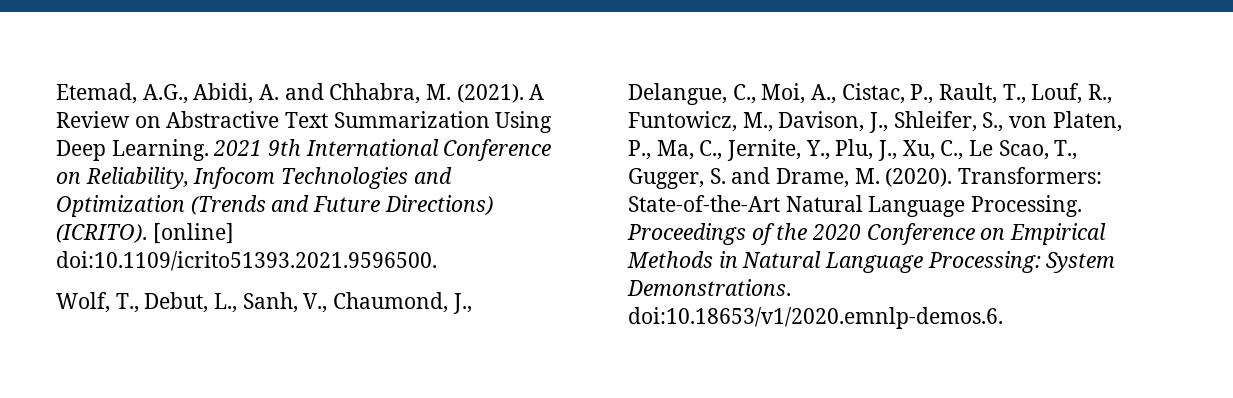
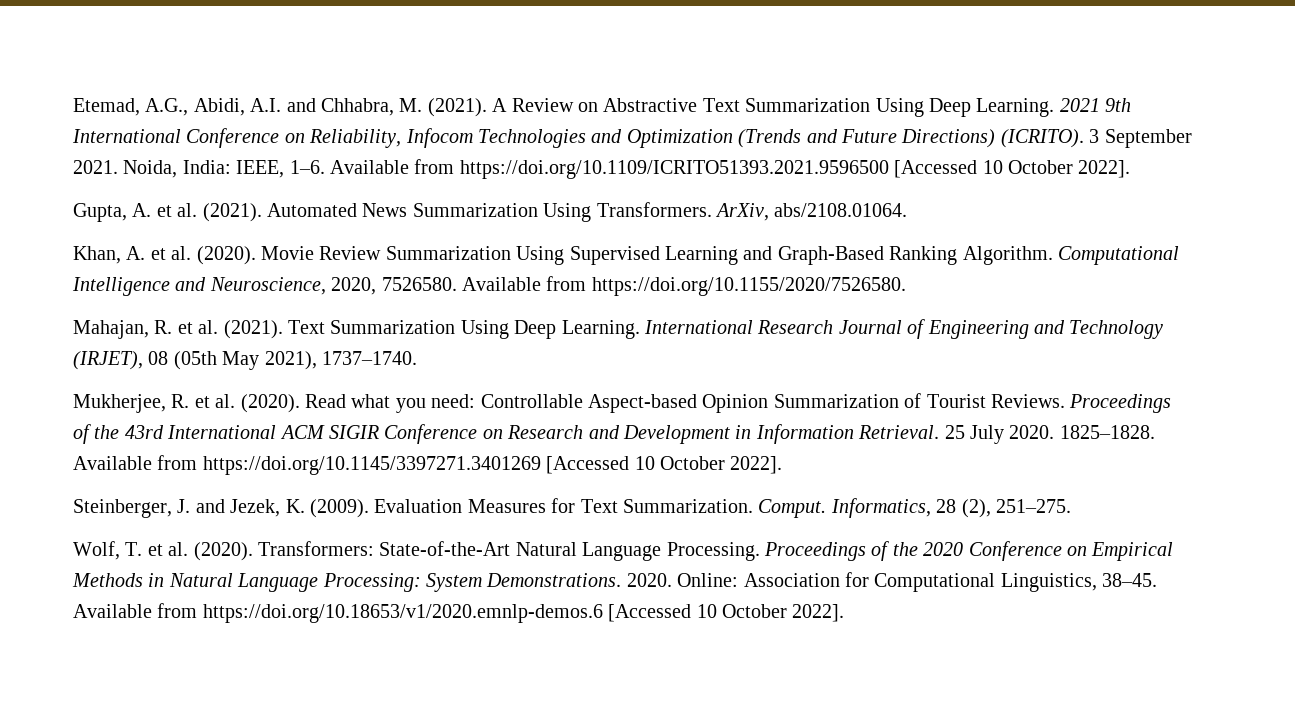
[259,84,280,100] A. -> [250,98,282,112] A.I.
[152,223,234,244] [56,251,437,271] [56,292,472,314] [628,83,1113,105] [628,111,1122,133] [628,139,1078,161] [628,167,880,189] [online] doi:10.1109/icrito51393.2021.9596500. // Wolf, T., Debut, L., Sanh, V., Chaumond, J., Delangue, C., Moi, A., Cistac, P., Rault, T., Louf, R., Funtowicz, M., Davison, J., Shleifer, S., von Platen, P., Ma, C., Jernite, Y., Plu, J., Xu, C., Le Scao, T., Gugger, S. and Drame, M. -> [1089,129,1192,148] [73,159,1131,179] [73,202,908,222] [73,246,1179,265] [72,276,906,296] [73,319,1164,339] [73,351,417,370] [73,393,1172,413] [73,424,1155,444] [73,455,783,475] [73,498,1071,518] [73,541,189,560] 3 September 2021. Noida, India: IEEE, 1–6. Available from https://doi.org/10.1109/ICRITO51393.2021.9596500 [Accessed 10 October 2022]. // Gupta, A. et al. (2021). Automated News Summarization Using Transformers. ArXiv, abs/2108.01064. // Khan, A. et al. (2020). Movie Review Summarization Using Supervised Learning and Graph-Based Ranking Algorithm. Computational Intelligence and Neuroscience, 2020, 7526580. Available from https://doi.org/10.1155/2020/7526580. // Mahajan, R. et al. (2021). Text Summarization Using Deep Learning. International Research Journal of Engineering and Technology (IRJET), 08 (05th May 2021), 1737–1740. // Mukherjee, R. et al. (2020). Read what you need: Controllable Aspect-based Opinion Summarization of Tourist Reviews. Proceedings of the 43rd International ACM SIGIR Conference on Research and Development in Information Retrieval. 25 July 2020. 1825–1828. Available from https://doi.org/10.1145/3397271.3401269 [Accessed 10 October 2022]. // Steinberger, J. and Jezek, K. (2009). Evaluation Measures for Text Summarization. Comput. Informatics, 28 (2), 251–275. // Wolf, T. et al.
[628,307,1003,329] doi:10.18653/v1/2020.emnlp-demos.6. -> [626,572,1158,592] [73,603,845,623] 2020. Online: Association for Computational Linguistics, 38–45. Available from https://doi.org/10.18653/v1/2020.emnlp-demos.6 [Accessed 10 October 2022].

